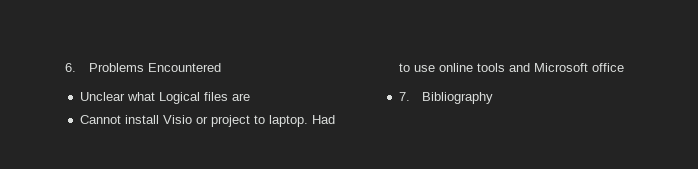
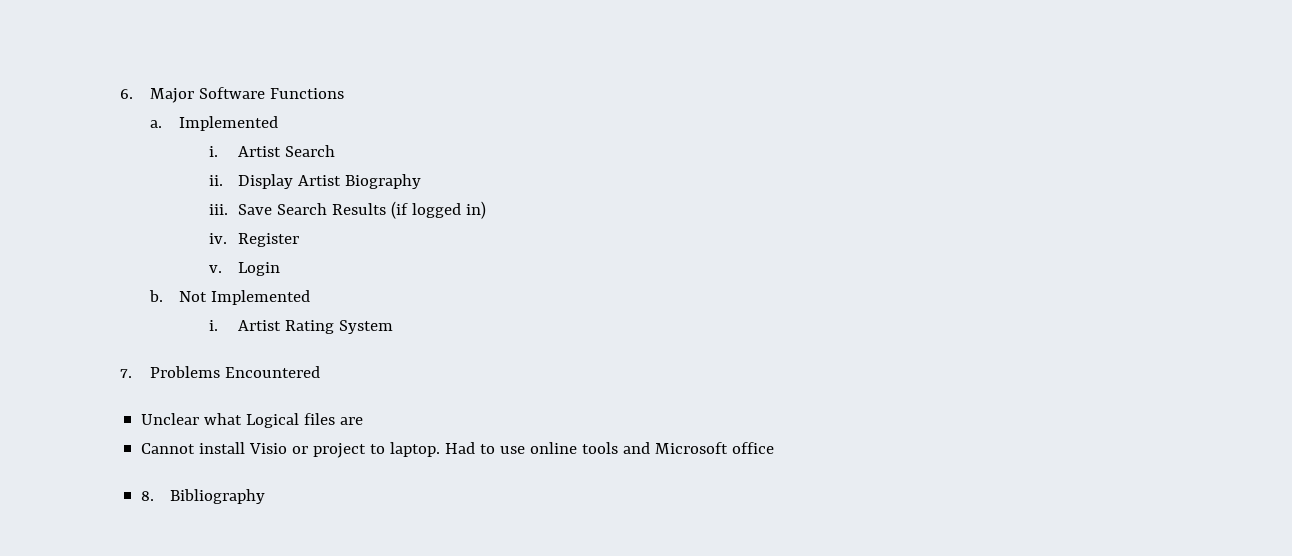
(77, 67) none -> [149,87,344,103] [149,116,279,131] [208,145,336,157] [208,174,422,189] [208,201,487,219] [208,233,300,247] [208,262,281,276] [148,290,311,305] [208,320,394,334] [120,369,133,378] Major Software Functions // a. Implemented // i. Artist Search // ii. Display Artist Biography // iii. Save Search Results (if logged in) // iv. Register // v. Login // b. Not Implemented // i. Artist Rating System // 7.
[398,92,410,101] 7. -> [140,491,154,501] 8.

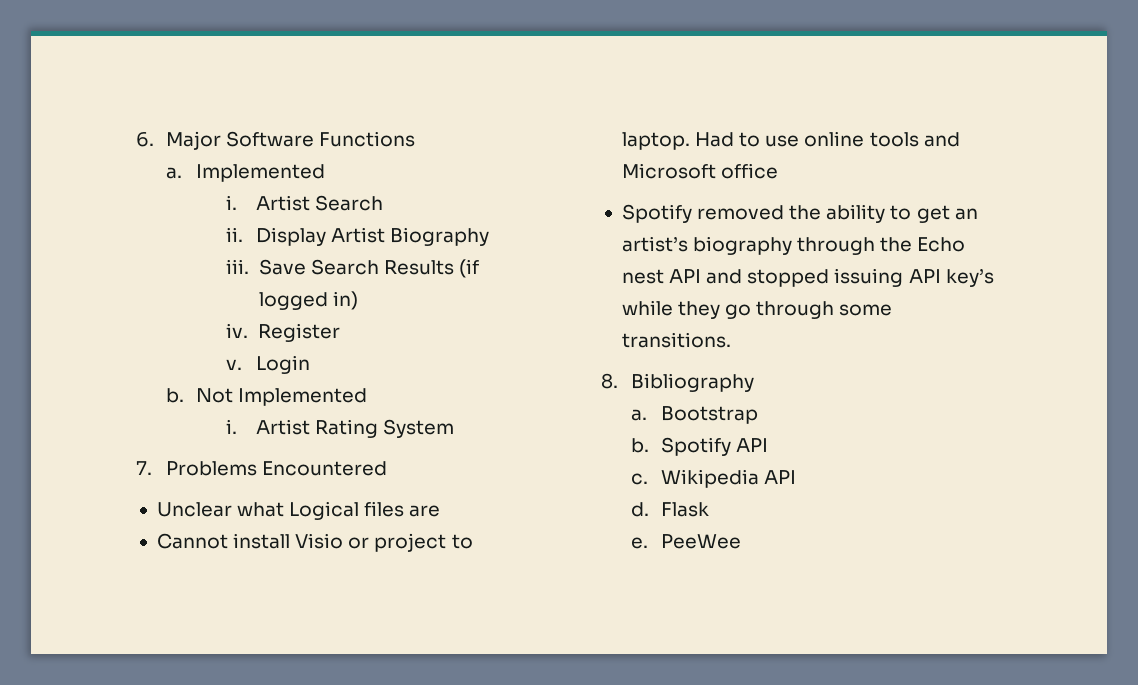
[140,489,266,504] 8. Bibliography -> [621,204,978,223] [621,236,966,255] [621,268,994,287] [621,300,893,319] [621,332,731,348] [601,373,755,392] [631,406,759,424] [631,437,769,456] [631,469,797,488] [631,502,710,517] [631,534,742,549] Spotify removed the ability to get an artist’s biography through the Echo nest API and stopped issuing API key’s while they go through some transitions. // 8. Bibliography // a. Bootstrap // b. Spotify API // c. Wikipedia API // d. Flask // e. PeeWee

